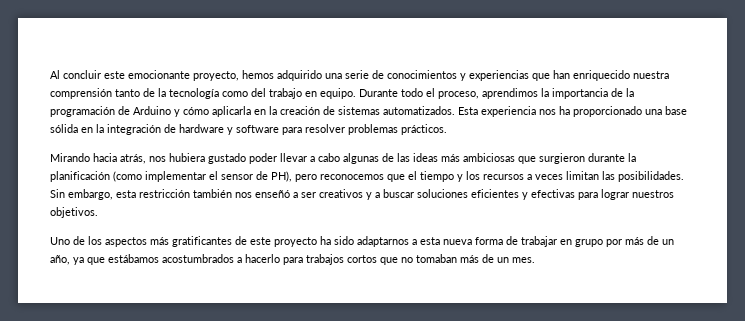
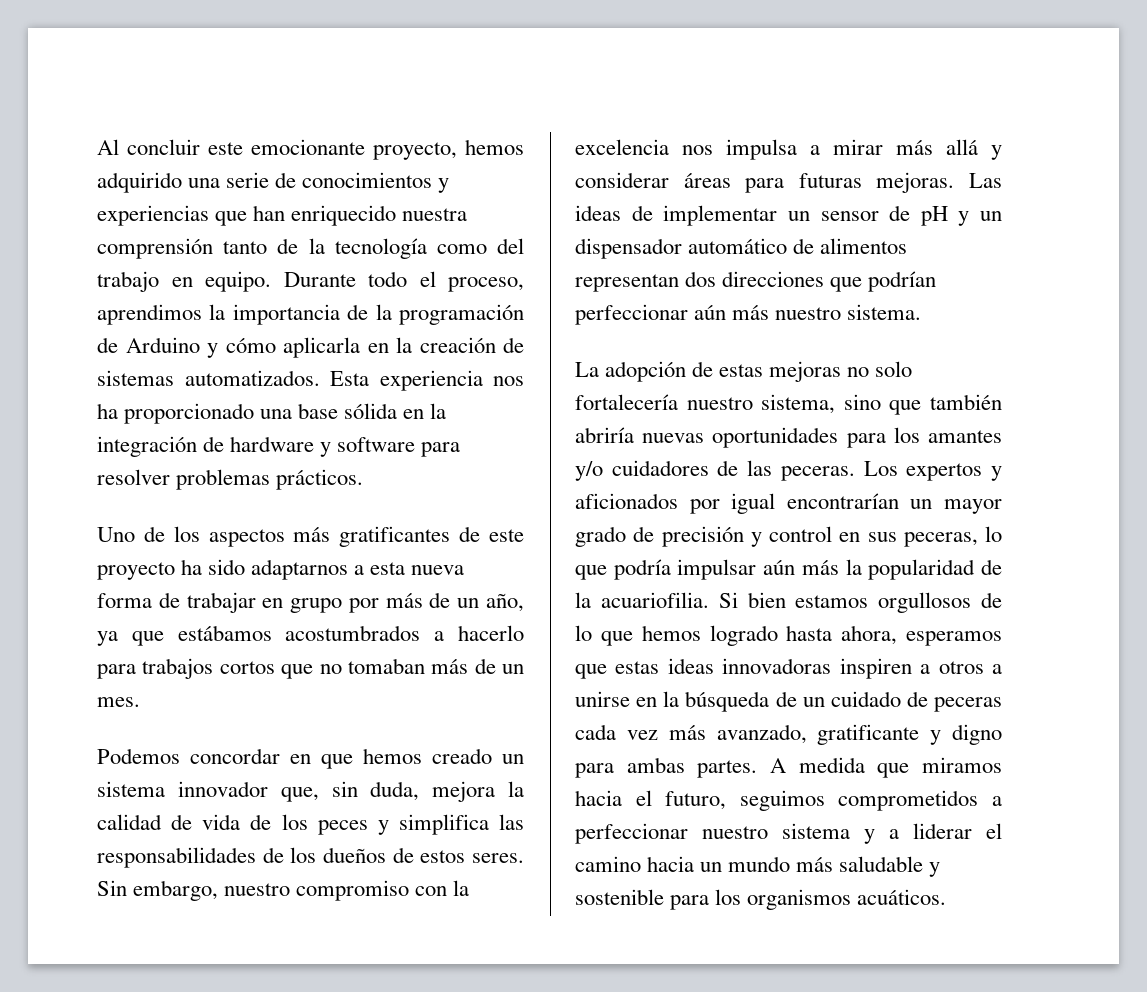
[50,153,636,164] [50,171,684,182] [50,189,674,200] [50,207,98,218] // Mirando hacia atrás, nos hubiera gustado poder llevar a cabo algunas de las ideas más ambiciosas que surgieron durante la planificación (como implementar el sensor de PH), pero reconocemos que el tiempo y los recursos a veces limitan las posibilidades. Sin embargo, esta restricción también nos enseñó a ser creativos y a buscar soluciones eficientes y efectivas para lograr nuestros objetivos. -> (364, 479) none
(535, 260) none -> [97,748,524,769] [97,781,524,802] [97,814,524,835] [97,847,524,868] [97,880,470,901] [575,139,1002,160] [575,172,1002,193] [575,205,1002,226] [575,238,908,259] [575,271,937,292] [575,304,922,325] [575,361,913,382] [575,394,1002,415] [575,427,1002,448] [575,460,1002,481] [575,493,1002,514] [575,526,1002,547] [575,559,1002,580] [575,592,1002,613] [575,625,1002,646] [575,658,1002,679] [575,691,1002,712] [575,724,1002,745] [575,757,1002,778] [575,790,1002,811] [575,823,1002,844] [575,856,941,877] [575,889,947,910] // Podemos concordar en que hemos creado un sistema innovador que, sin duda, mejora la calidad de vida de los peces y simplifica las responsabilidades de los dueños de estos seres. Sin embargo, nuestro compromiso con la excelencia nos impulsa a mirar más allá y considerar áreas para futuras mejoras. Las ideas de implementar un sensor de pH y un dispensador automático de alimentos representan dos direcciones que podrían perfeccionar aún más nuestro sistema. // La adopción de estas mejoras no solo fortalecería nuestro sistema, sino que también abriría nuevas oportunidades para los amantes y/o cuidadores de las peceras. Los expertos y aficionados por igual encontrarían un mayor grado de precisión y control en sus peceras, lo que podría impulsar aún más la popularidad de la acuariofilia. Si bien estamos orgullosos de lo que hemos logrado hasta ahora, esperamos que estas ideas innovadoras inspiren a otros a unirse en la búsqueda de un cuidado de peceras cada vez más avanzado, gratificante y digno para ambas partes. A medida que miramos hacia el futuro, seguimos comprometidos a perfeccionar nuestro sistema y a liderar el camino hacia un mundo más saludable y sostenible para los organismos acuáticos.

